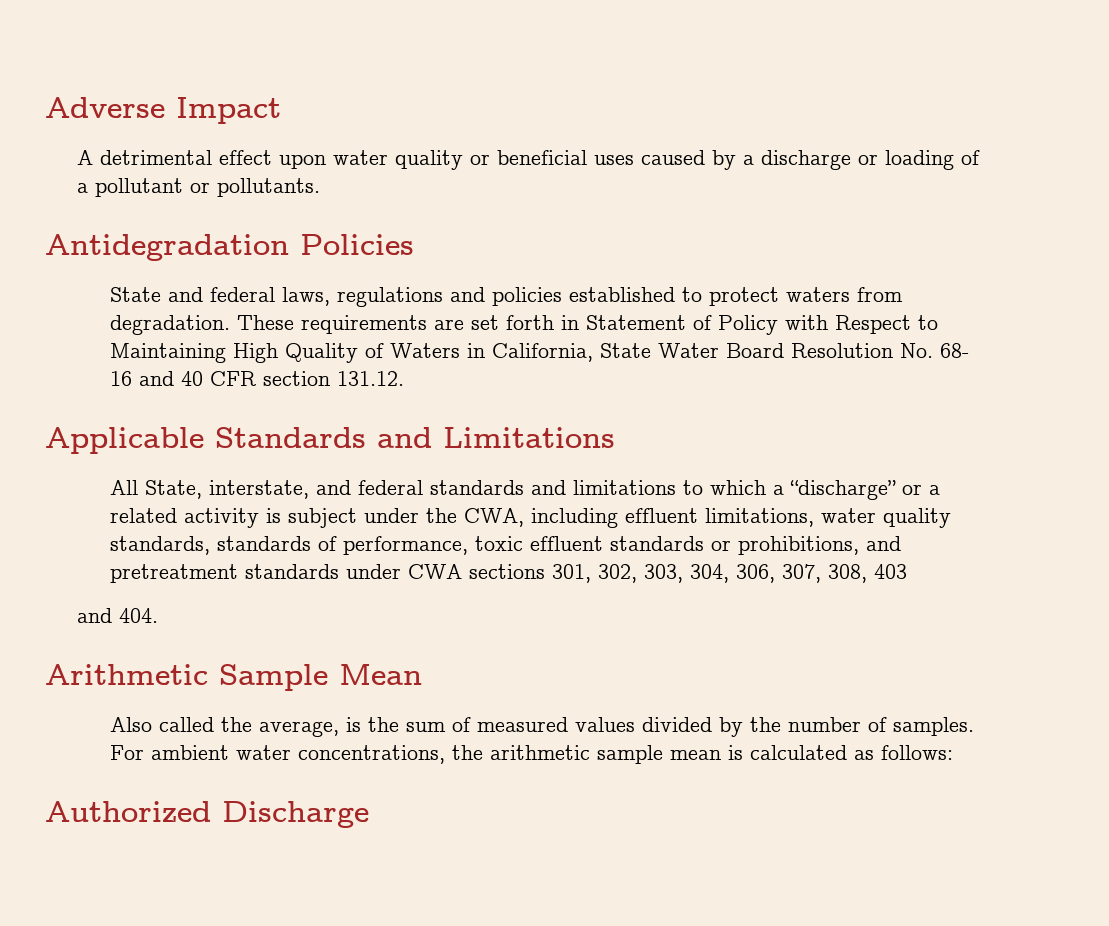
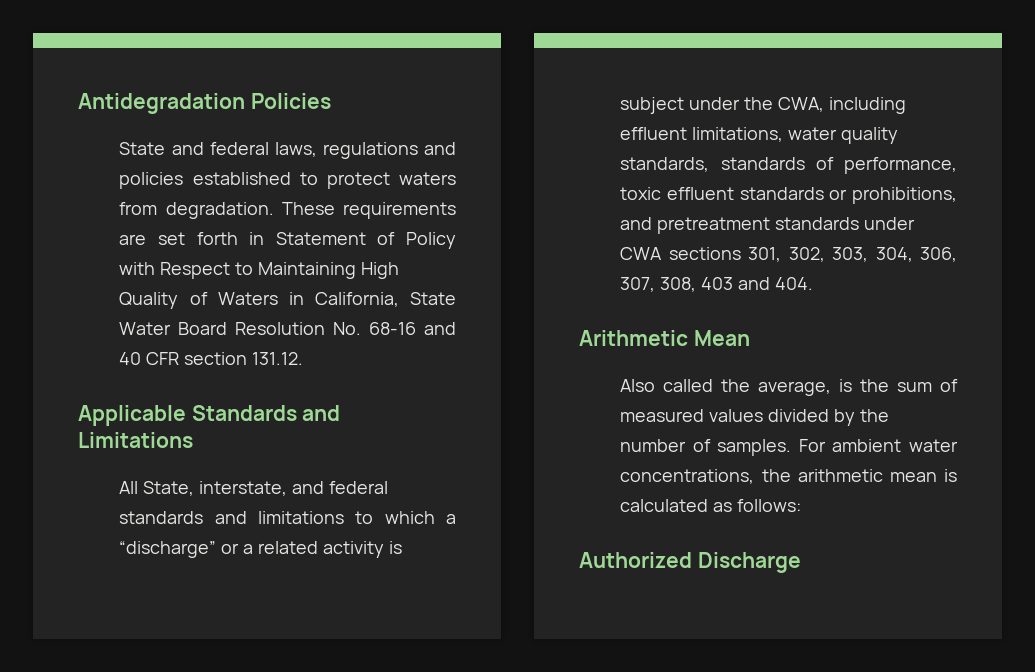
[45,97,281,124] [77,150,981,170] [77,178,321,197] Adverse Impact // A detrimental effect upon water quality or beneficial uses caused by a discharge or loading of a pollutant or pollutants. // -> (78, 103) none
[939,343,969,358] [109,371,132,386] 68- 16 -> [369,322,417,335] 68-16
(907, 571) // -> (734, 283) none
[219,664,328,691] Sample -> (688, 338) none
[596,745,663,764] sample -> (883, 475) none

